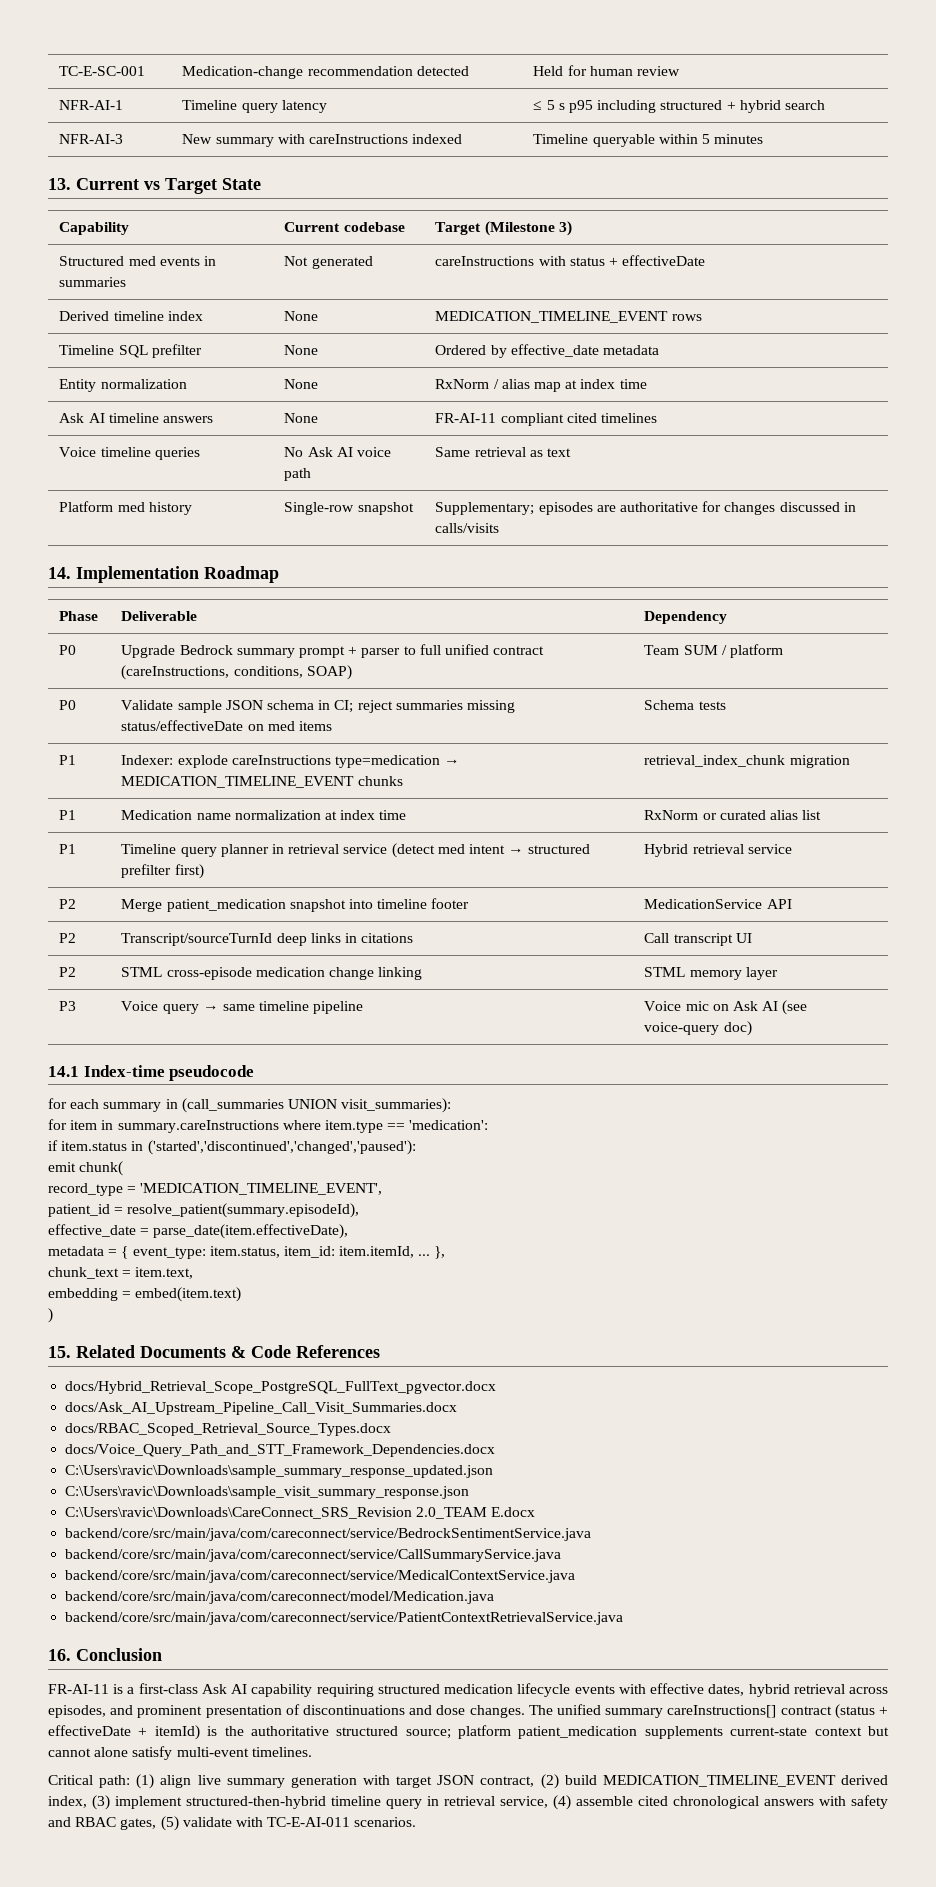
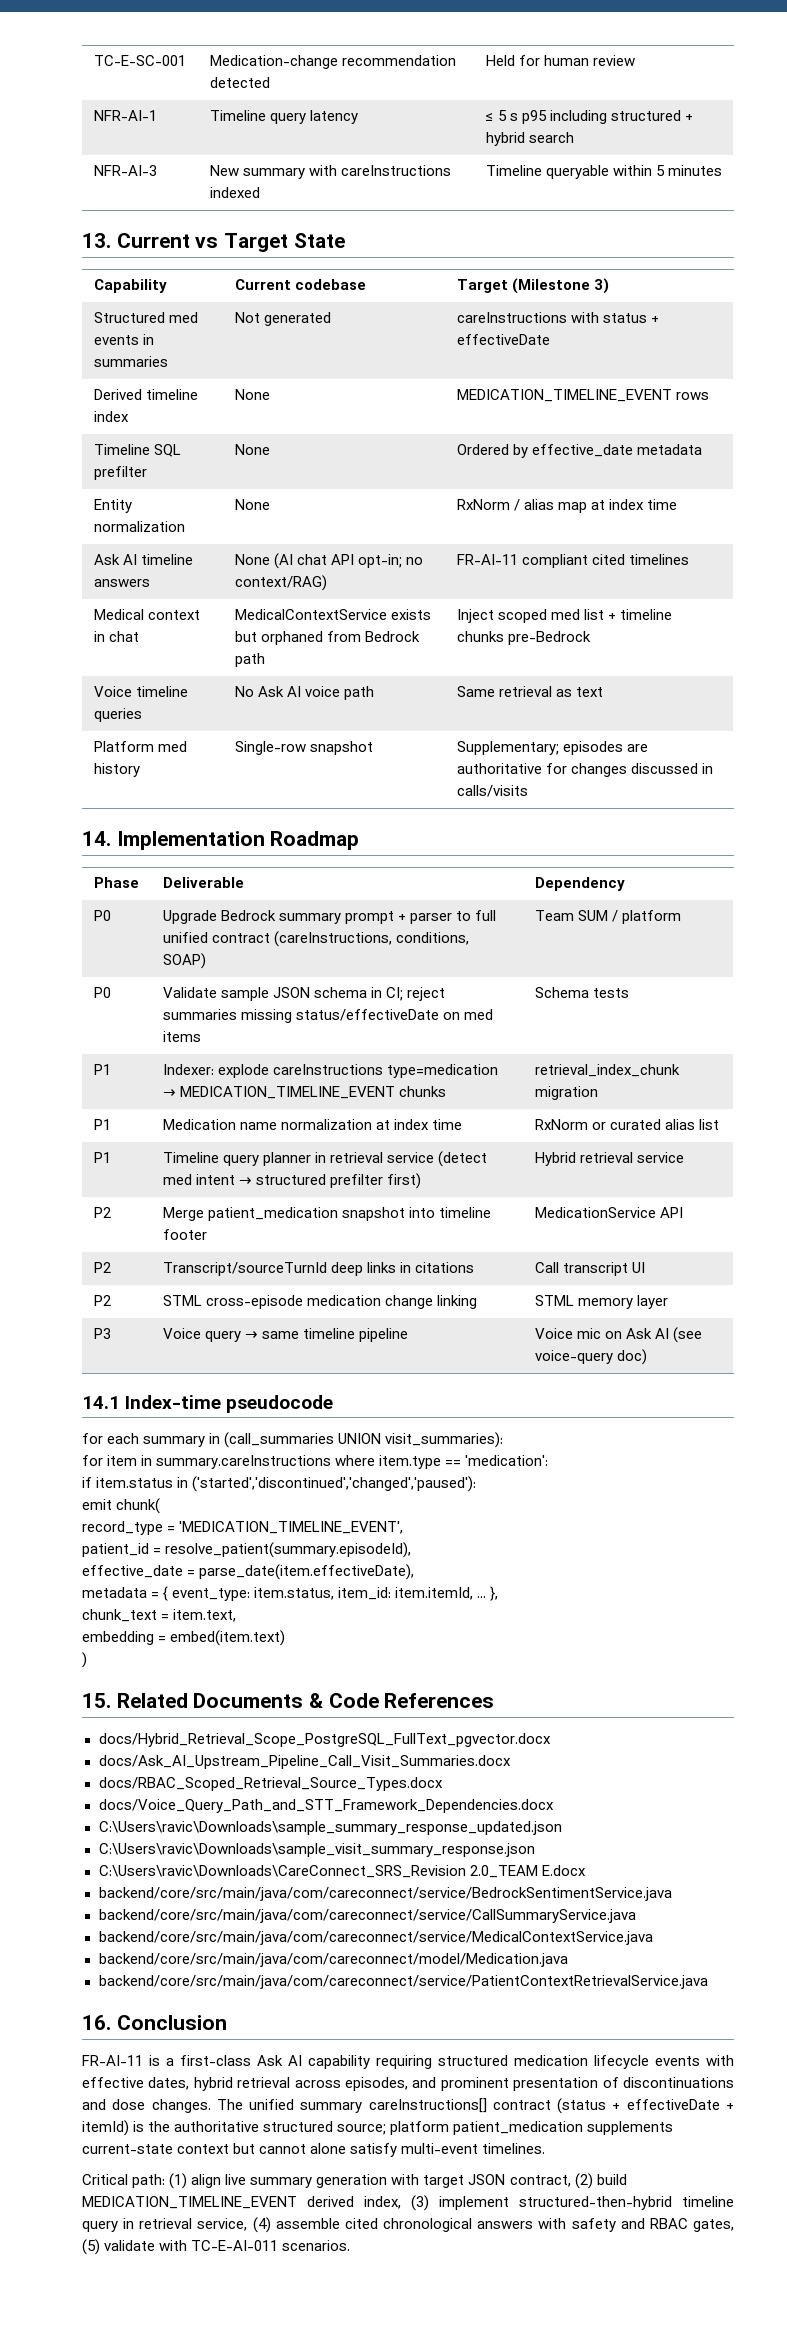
[435,413,657,426] | FR-AI-11 compliant cited timelines -> [273,553,424,569] [234,575,327,591] [456,554,690,568] [93,609,200,620] [93,631,139,642] [234,609,431,620] [234,631,421,645] [234,653,265,667] [456,609,673,623] [456,631,591,645] (AI chat API opt-in; no context/RAG) | FR-AI-11 compliant cited timelines // Medical context in chat | MedicalContextService exists but orphaned from Bedrock path | Inject scoped med list + timeline chunks pre-Bedrock

